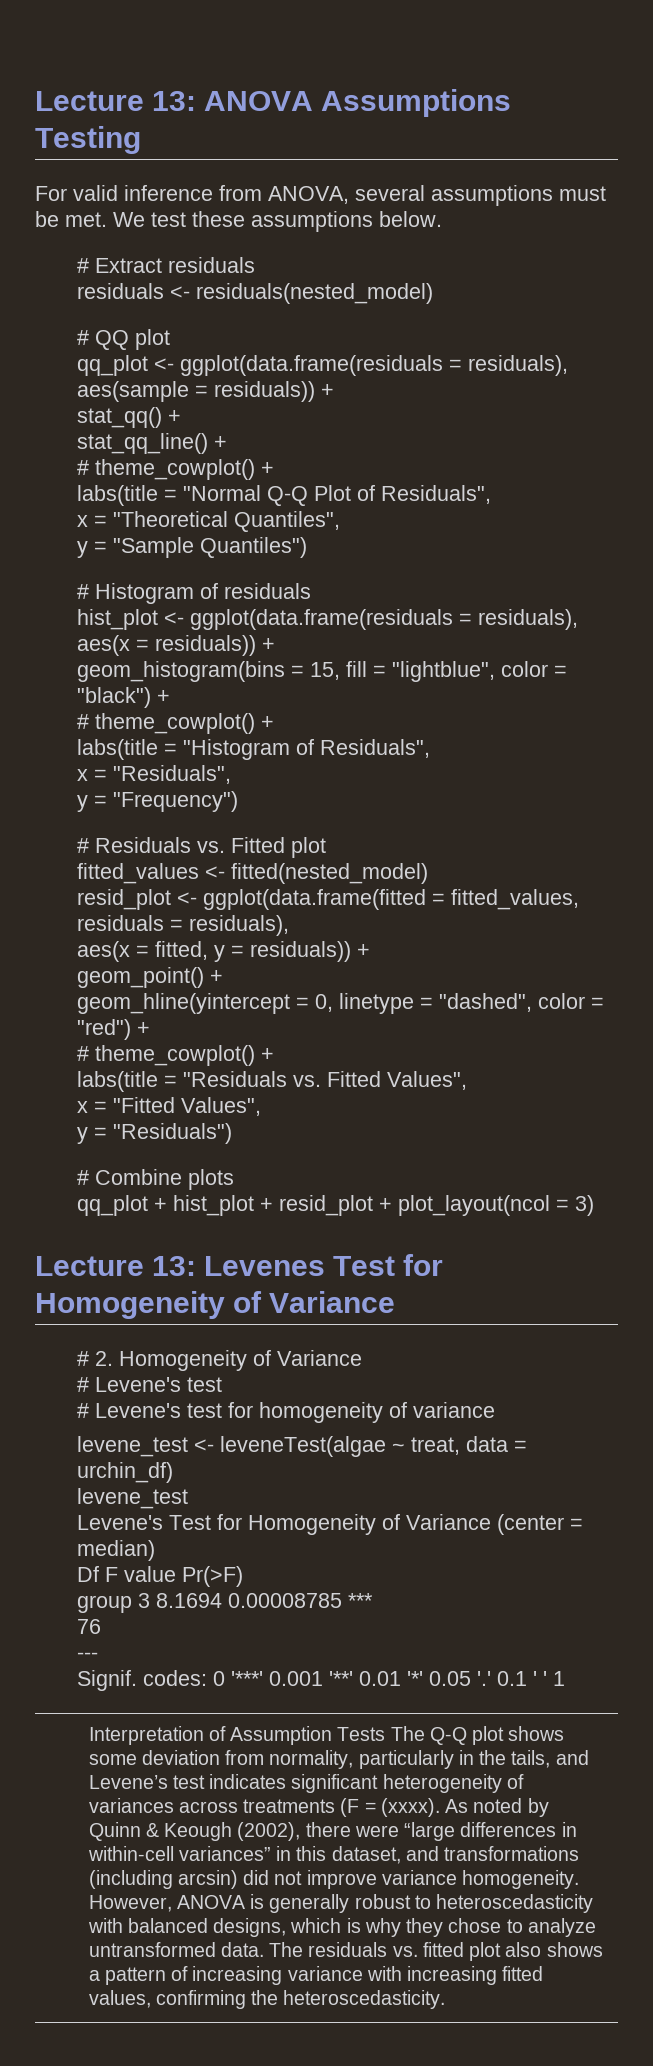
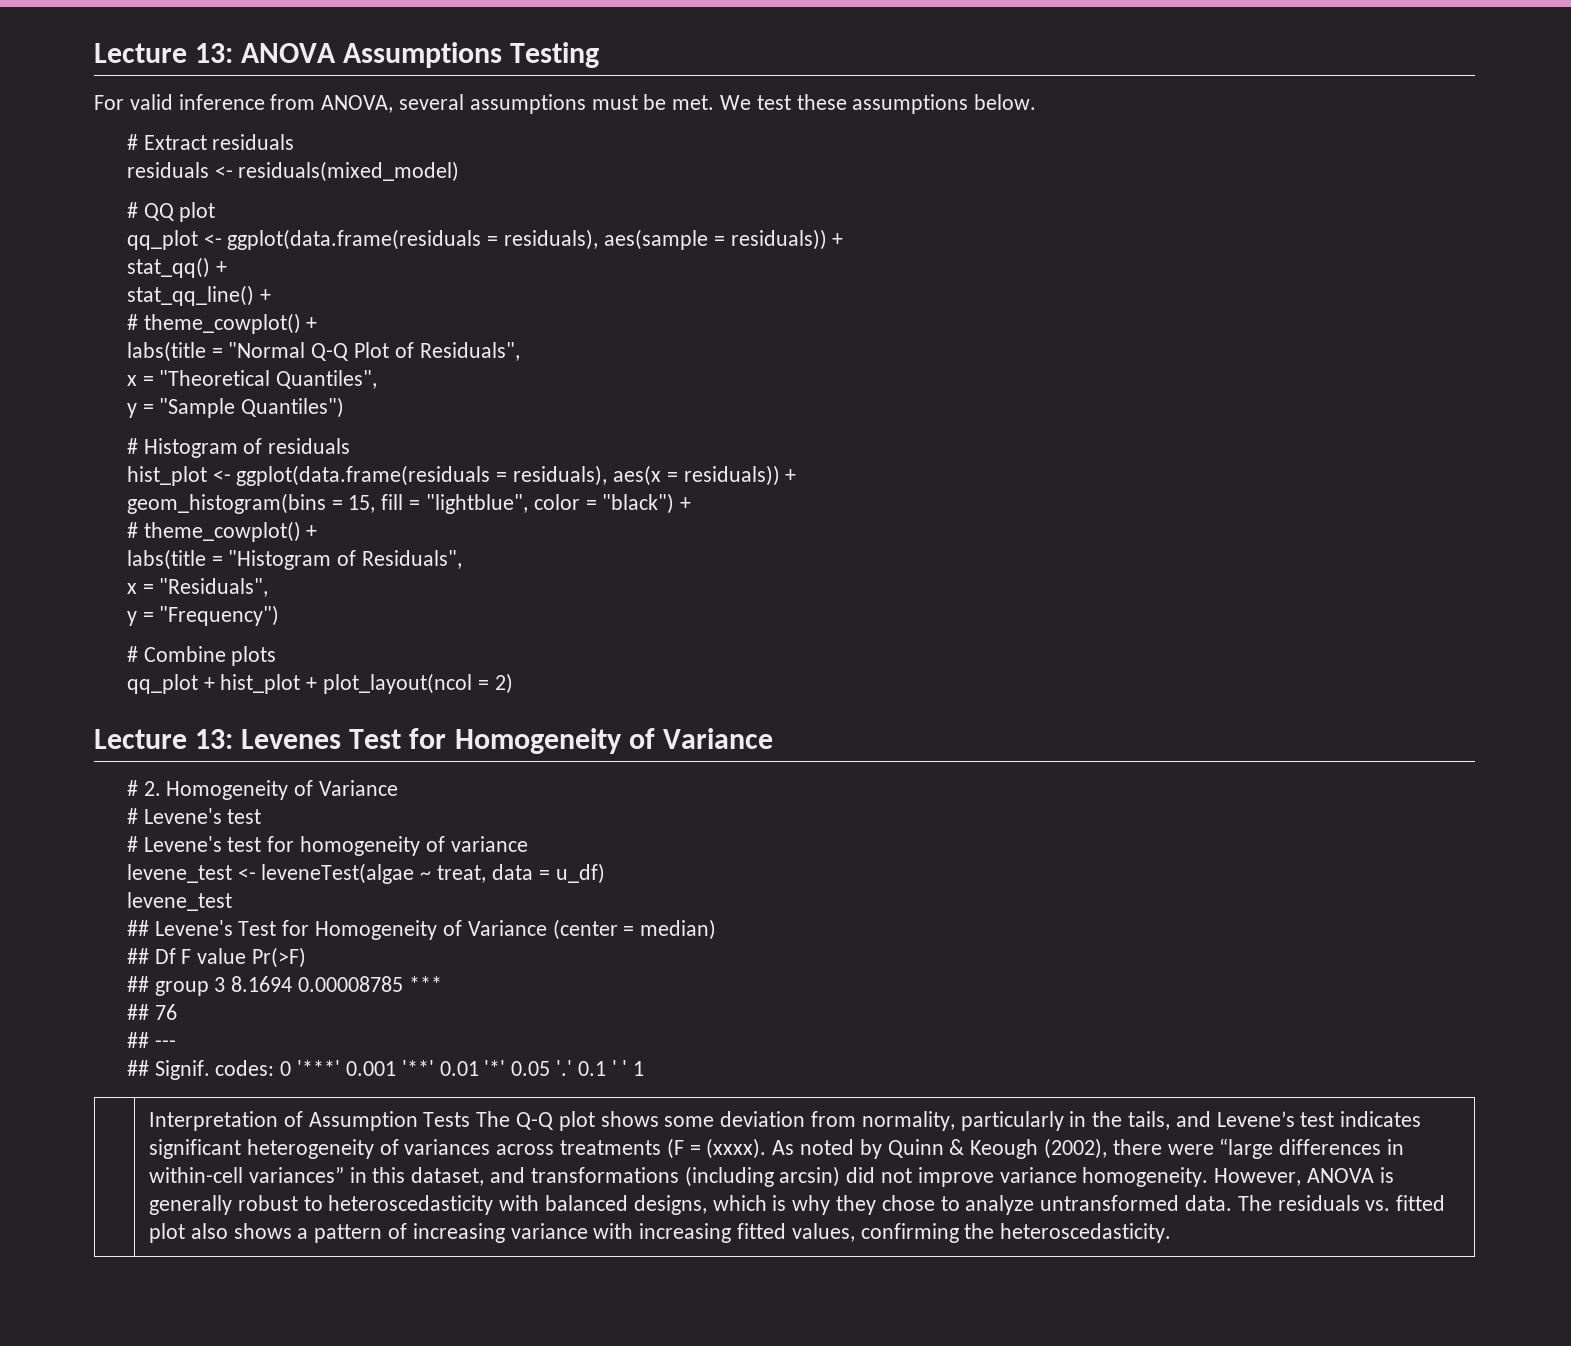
[196,283,434,304] residuals(nested_model) -> [238,161,460,182] residuals(mixed_model)
[77,837,327,858] [77,863,429,884] [77,889,580,910] [77,915,290,936] [77,941,371,962] [77,967,224,988] [77,993,605,1014] [77,1019,151,1040] [77,1045,275,1066] [77,1071,468,1092] [77,1097,262,1116] [77,1123,233,1144] // # Residuals vs. Fitted plot // fitted_values <- fitted(nested_model) // resid_plot <- ggplot(data.frame(fitted = fitted_values, residuals = residuals), // aes(x = fitted, y = residuals)) + // geom_point() + // geom_hline(yintercept = 0, linetype = "dashed", color = "red") + // # theme_cowplot() + // labs(title = "Residuals vs. Fitted Values", // x = "Fitted Values", // y = "Residuals") -> (280, 615) none
[279,1195,393,1216] resid_plot + -> (318, 683) none
[575,1195,595,1216] 3) -> [494,673,513,694] 2)
[77,1462,174,1483] urchin_df) -> [555,863,605,884] u_df)
(189, 1498) none -> [126,920,149,936] ##
(156, 1550) none -> [126,948,149,964] ##
(244, 1576) none -> [126,976,149,992] ##
(374, 1600) none -> [126,1004,149,1020] ##
(102, 1626) none -> [126,1032,149,1048] ##
(99, 1656) none -> [126,1060,149,1076] ##

